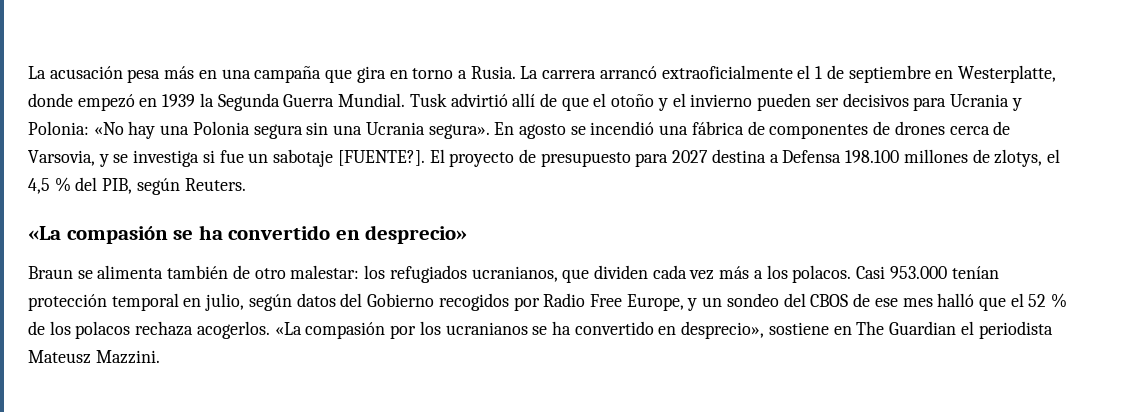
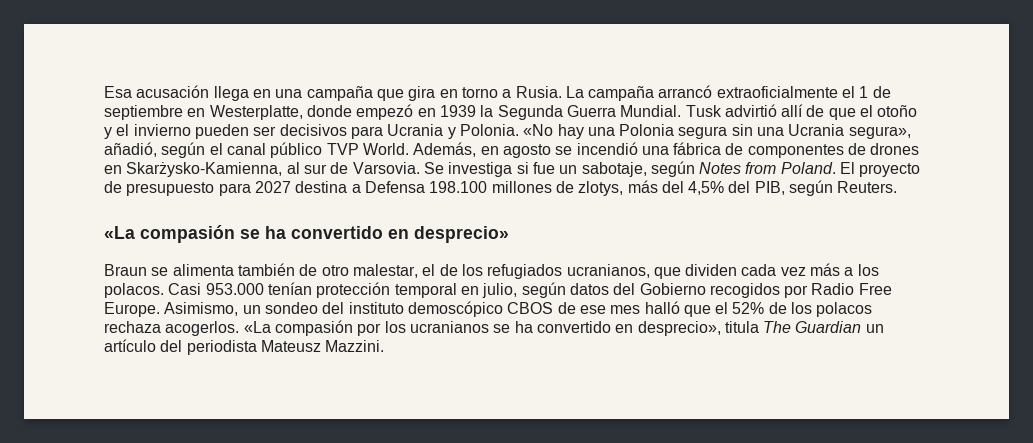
[28,66,195,83] La acusación pesa más -> [104,85,249,101] Esa acusación llega
[542,70,597,79] carrera -> [588,86,655,101] campaña
[28,121,89,135] Polonia: -> [459,124,519,136] Polonia.
[428,122,515,139] segura». En -> [848,126,911,139] [104,142,499,158] segura», añadió, según el canal público TVP World. Además, en
[949,121,1011,135] [28,149,425,167] cerca de Varsovia, y se investiga si fue un sabotaje [FUENTE?]. -> [104,161,836,177] en Skarżysko-Kamienna, al sur de Varsovia. Se investiga si fue un sabotaje, según Notes from Poland.
[1046,149,1060,163] [28,177,71,194] el 4,5 % -> [627,180,725,195] más del 4,5%
[290,265,360,279] malestar: -> [352,264,458,278] malestar, el de
[626,294,698,311] Europe, y -> [104,302,239,317] Europe. Asimismo,
(806, 300) none -> [348,301,503,317] instituto demoscópico
[1028,293,1068,308] 52 % -> [732,302,765,314] 52%
[768,321,974,335] sostiene en The Guardian el -> [724,321,884,333] [104,339,183,352] titula The Guardian un artículo del

